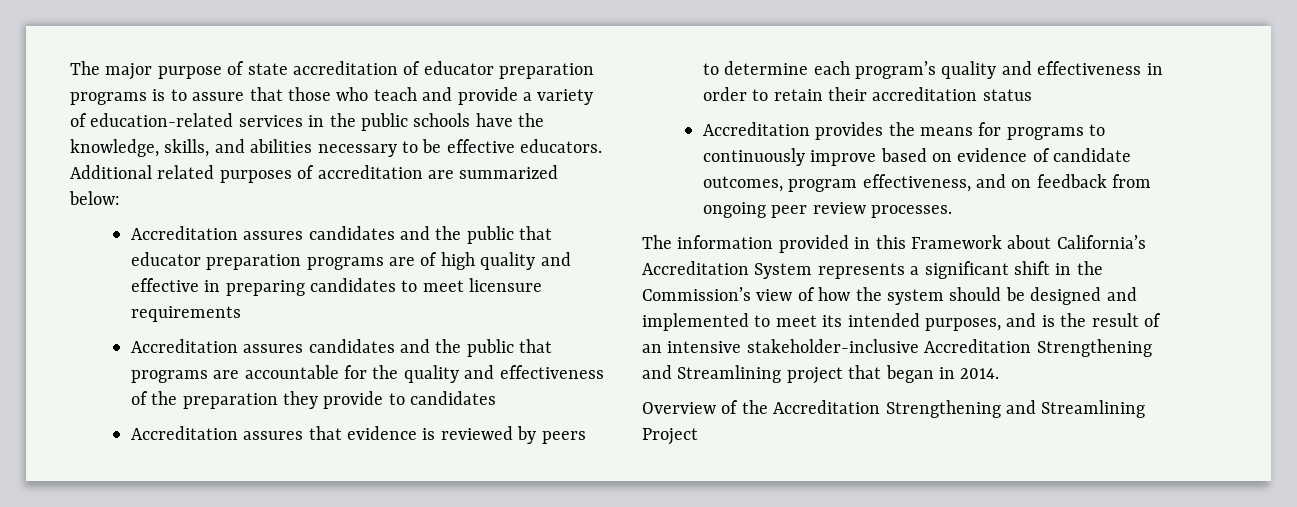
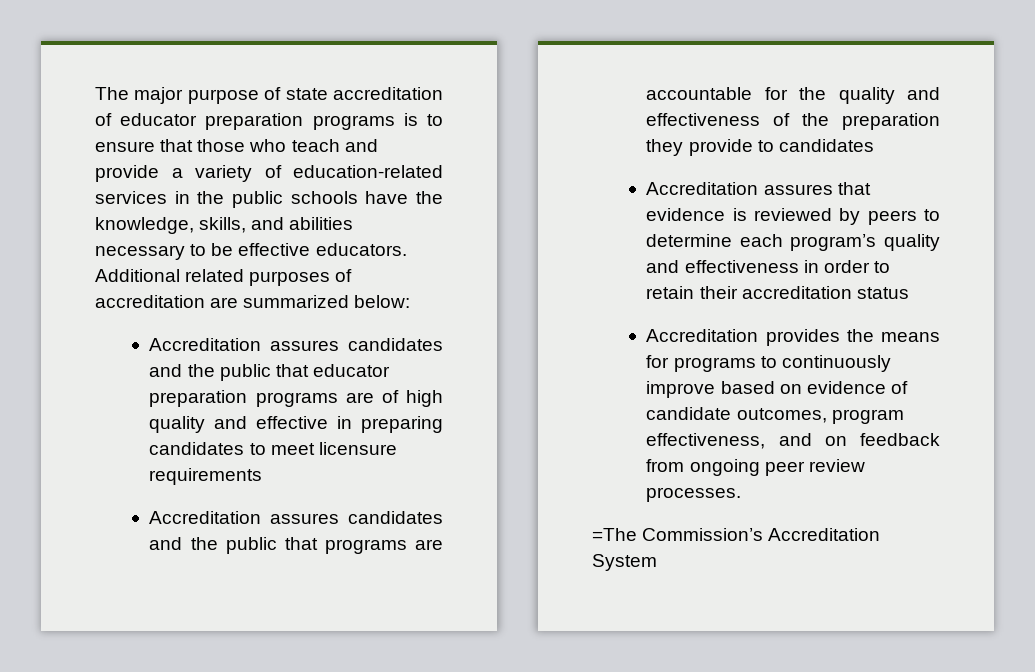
[192,92,245,101] assure -> [95,141,155,152] ensure
[642,235,1146,253] [642,261,1103,279] [642,287,1137,305] [642,313,1161,331] [642,339,1152,357] [642,365,1000,384] [642,400,1146,418] [642,428,698,445] The information provided in this Framework about California’s Accreditation System represents a significant shift in the Commission’s view of how the system should be designed and implemented to meet its intended purposes, and is the result of an intensive stakeholder-inclusive Accreditation Strengthening and Streamlining project that began in 2014. // Overview of the Accreditation Strengthening and Streamlining Project -> [592,528,881,541] [592,554,657,571] =The Commission’s Accreditation System

